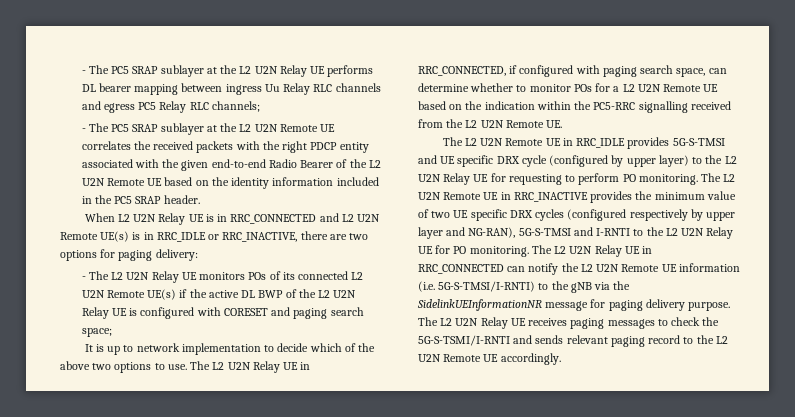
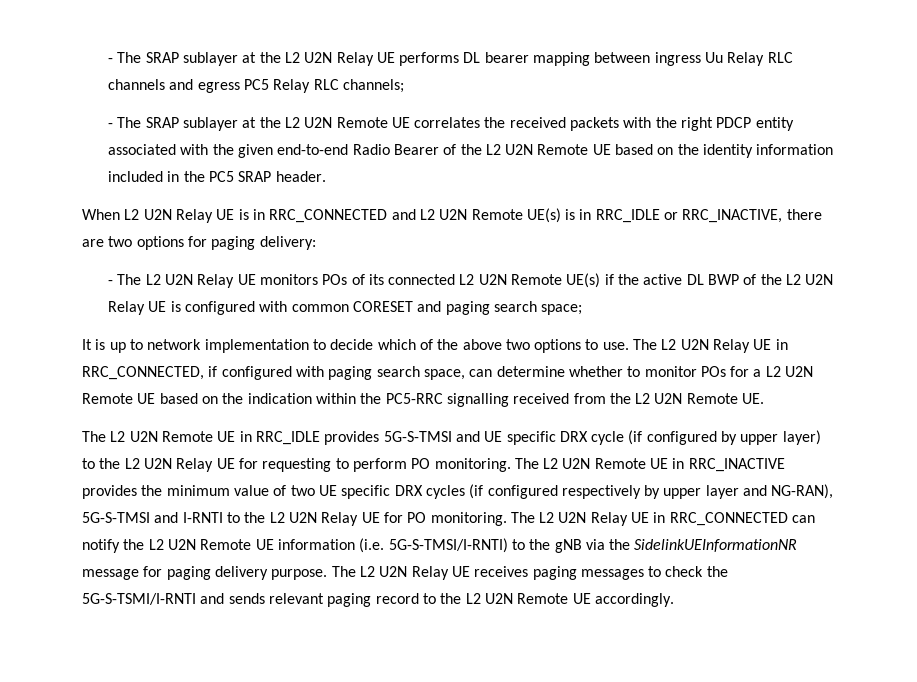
[81,65,130,74] - The PC5 -> [107,52,142,63] - The
[111,124,130,132] PC5 -> (142, 122) none
(221, 311) none -> [291,304,349,312] common
[549,155,609,167] (configured -> [628,430,717,445] (if configured
[567,209,627,221] (configured -> [469,484,558,499] (if configured

